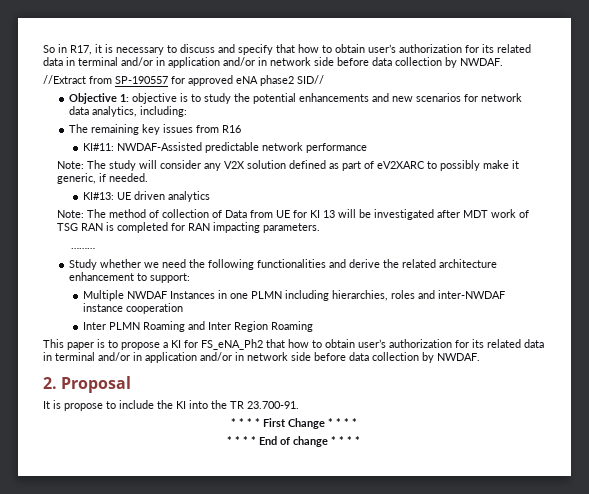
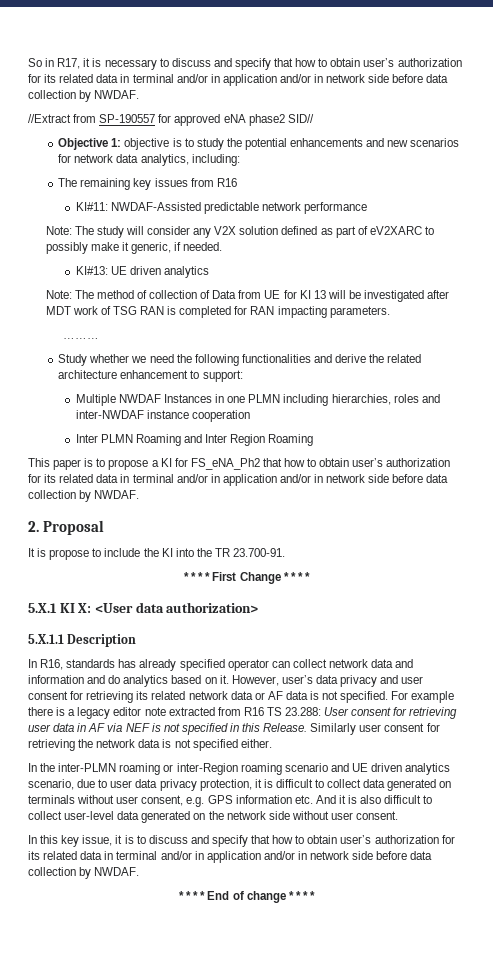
(357, 422) none -> [28,602,259,613] [28,634,137,647] [28,659,414,671] [28,675,424,687] [28,691,455,703] [28,707,458,719] [28,723,440,735] [28,739,272,751] [28,763,451,775] [28,779,452,791] [28,795,433,807] [28,811,399,823] [28,835,455,847] [28,851,433,863] [28,867,140,879] // 5.X.1 KI X: <User data authorization> // 5.X.1.1 Description // In R16, standards has already specified operator can collect network data and information and do analytics based on it. However, user’s data privacy and user consent for retrieving its related network data or AF data is not specified. For example there is a legacy editor note extracted from R16 TS 23.288: User consent for retrieving user data in AF via NEF is not specified in this Release. Similarly user consent for retrieving the network data is not specified either. // In the inter-PLMN roaming or inter-Region roaming scenario and UE driven analytics scenario, due to user data privacy protection, it is difficult to collect data generated on terminals without user consent, e.g. GPS information etc. And it is also difficult to collect user-level data generated on the network side without user consent. // In this key issue, it is to discuss and specify that how to obtain user’s authorization for its related data in terminal and/or in application and/or in network side before data collection by NWDAF.

